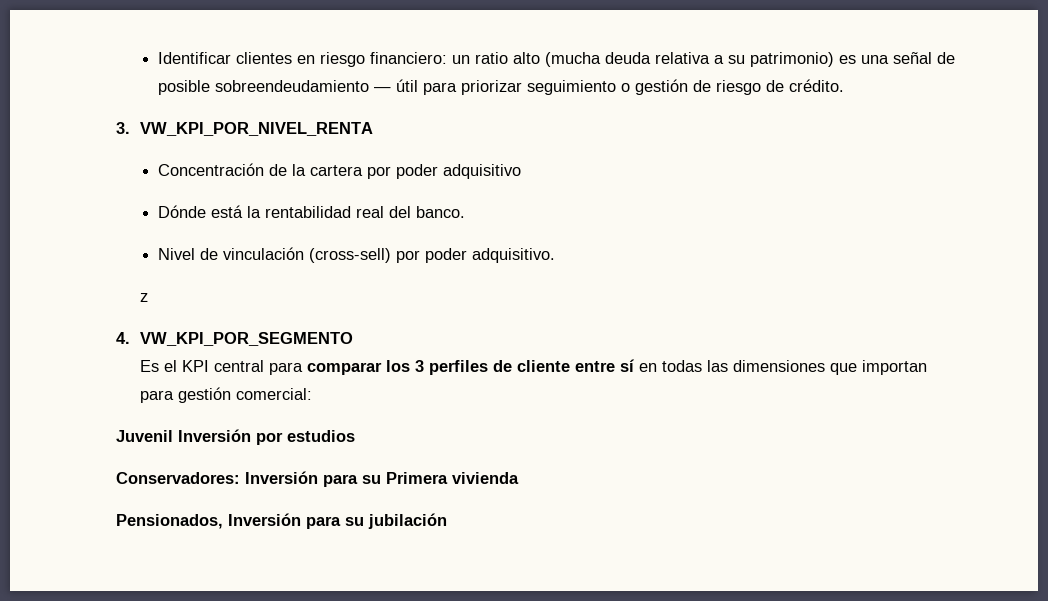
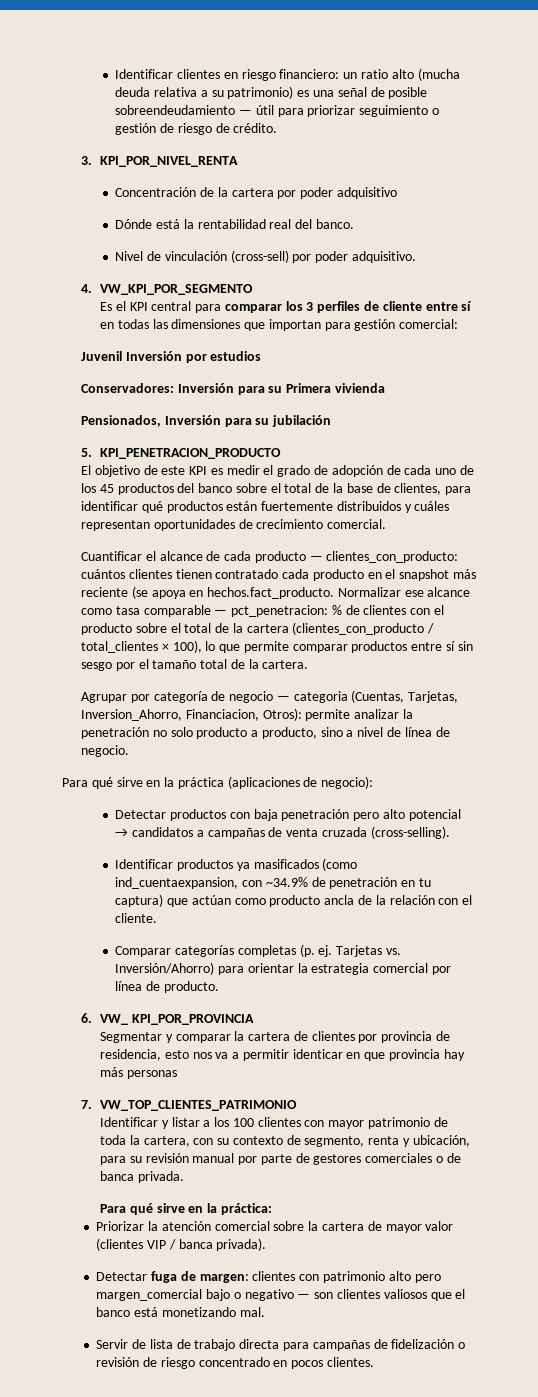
[139,122,373,136] VW_KPI_POR_NIVEL_RENTA -> [99,156,238,167] KPI_POR_NIVEL_RENTA
[139,293,148,302] // z -> (417, 257) none
(447, 521) none -> [80,448,281,459] [80,465,474,477] [80,483,472,495] [80,501,450,513] [80,519,387,531] [80,551,459,563] [80,569,476,581] [80,586,471,599] [80,605,444,617] [80,622,435,635] [80,640,473,653] [80,659,309,671] [80,690,459,703] [80,708,413,721] [80,727,450,739] [80,745,129,757] [62,776,374,789] [115,809,461,821] [115,826,450,839] [115,858,358,871] [115,877,432,889] [115,894,473,907] [115,913,158,923] [115,944,402,957] [115,962,452,975] [115,981,219,993] [80,1013,254,1025] [99,1031,450,1043] [99,1049,465,1061] [99,1067,177,1079] [80,1100,297,1111] [99,1117,448,1129] [99,1135,470,1147] [99,1153,461,1165] [99,1171,184,1183] [99,1203,272,1215] [96,1221,454,1233] [96,1238,267,1251] [96,1271,441,1283] [96,1289,466,1301] [96,1307,265,1317] [96,1339,466,1351] [96,1357,375,1369] // 5. KPI_PENETRACION_PRODUCTO // El objetivo de este KPI es medir el grado de adopción de cada uno de los 45 productos del banco sobre el total de la base de clientes, para identificar qué productos están fuertemente distribuidos y cuáles representan oportunidades de crecimiento comercial. // Cuantificar el alcance de cada producto — clientes_con_producto: cuántos clientes tienen contratado cada producto en el snapshot más reciente (se apoya en hechos.fact_producto. Normalizar ese alcance como tasa comparable — pct_penetracion: % de clientes con el producto sobre el total de la cartera (clientes_con_producto / total_clientes × 100), lo que permite comparar productos entre sí sin sesgo por el tamaño total de la cartera. // Agrupar por categoría de negocio — categoria (Cuentas, Tarjetas, Inversion_Ahorro, Financiacion, Otros): permite analizar la penetración no solo producto a producto, sino a nivel de línea de negocio. // Para qué sirve en la práctica (aplicaciones de negocio): // Detectar productos con baja penetración pero alto potencial → candidatos a campañas de venta cruzada (cross-selling). // Identificar productos ya masificados (como ind_cuentaexpansion, con ~34.9% de penetración en tu captura) que actúan como producto ancla de la relación con el cliente. // Comparar categorías completas (p. ej. Tarjetas vs. Inversión/Ahorro) para orientar la estrategia comercial por línea de producto. // 6. VW_ KPI_POR_PROVINCIA // Segmentar y comparar la cartera de clientes por provincia de residencia, esto nos va a permitir identicar en que provincia hay más personas // 7. VW_TOP_CLIENTES_PATRIMONIO // Identificar y listar a los 100 clientes con mayor patrimonio de toda la cartera, con su contexto de segmento, renta y ubicación, para su revisión manual por parte de gestores comerciales o de banca privada. // Para qué sirve en la práctica: // Priorizar la atención comercial sobre la cartera de mayor valor (clientes VIP / banca privada). // Detectar fuga de margen: clientes con patrimonio alto pero margen_comercial bajo o negativo — son clientes valiosos que el banco está monetizando mal. // Servir de lista de trabajo directa para campañas de fidelización o revisión de riesgo concentrado en pocos clientes.

